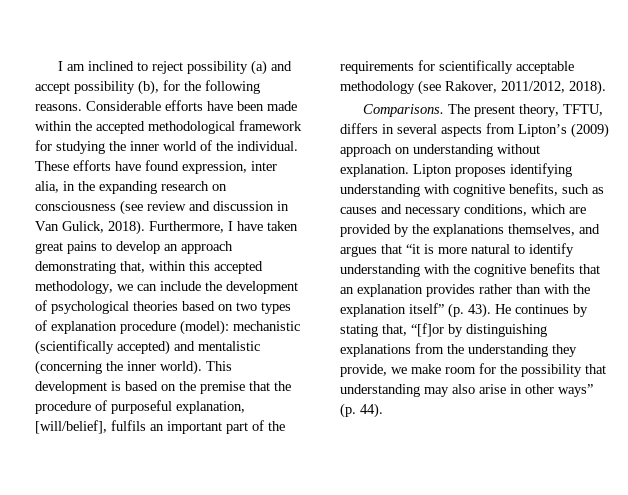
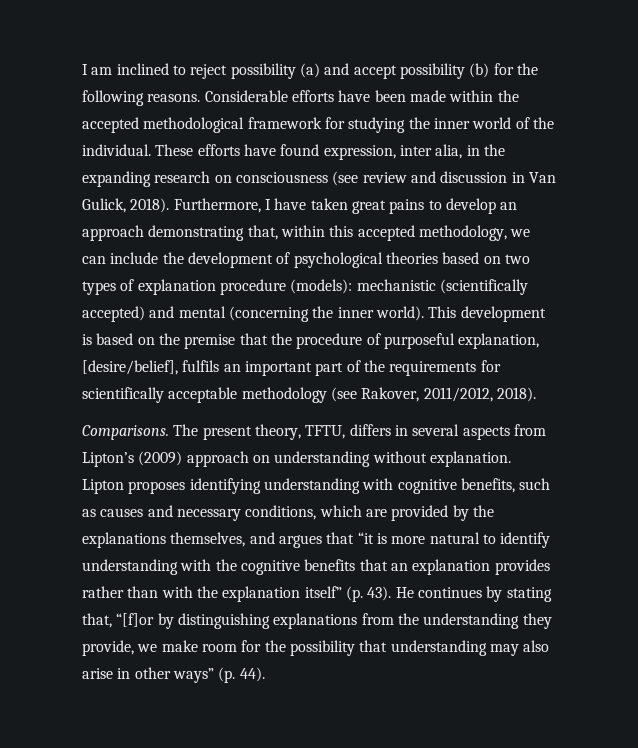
[138,80,159,95] (b), -> [469,63,490,78] (b)
[180,320,229,335] (model): -> [290,279,353,294] (models):
[198,341,260,351] mentalistic -> [178,306,226,318] mental
[35,420,107,434] [will/belief], -> [82,360,178,375] [desire/belief],

